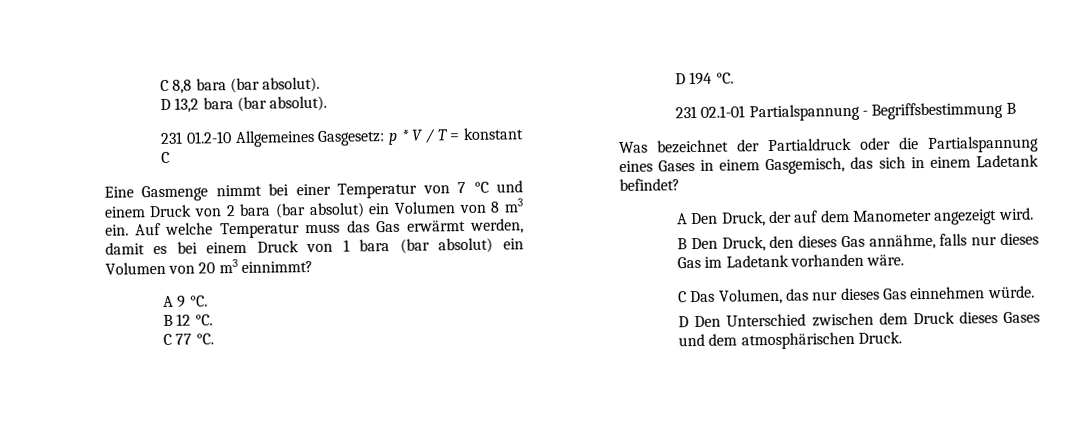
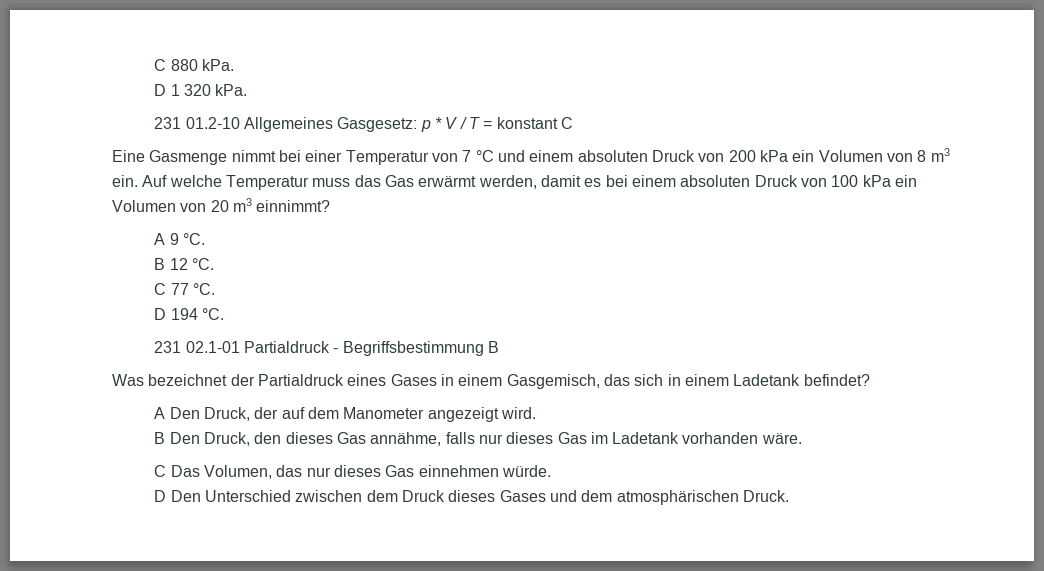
[160,76,321,94] [160,95,328,113] C 8,8 bara (bar absolut). // D 13,2 bara (bar absolut). -> [154,59,234,71] [154,84,248,96] C 880 kPa. // D 1 320 kPa.
[149,202,365,219] Druck von 2 bara (bar absolut) -> [577,150,788,162] absoluten Druck von 200 kPa
[256,237,494,254] Druck von 1 bara (bar absolut) -> [680,175,891,187] absoluten Druck von 100 kPa
[748,103,860,122] Partialspannung -> [243,341,330,353] Partialdruck
[859,135,1039,153] oder die Partialspannung -> (345, 380) none

